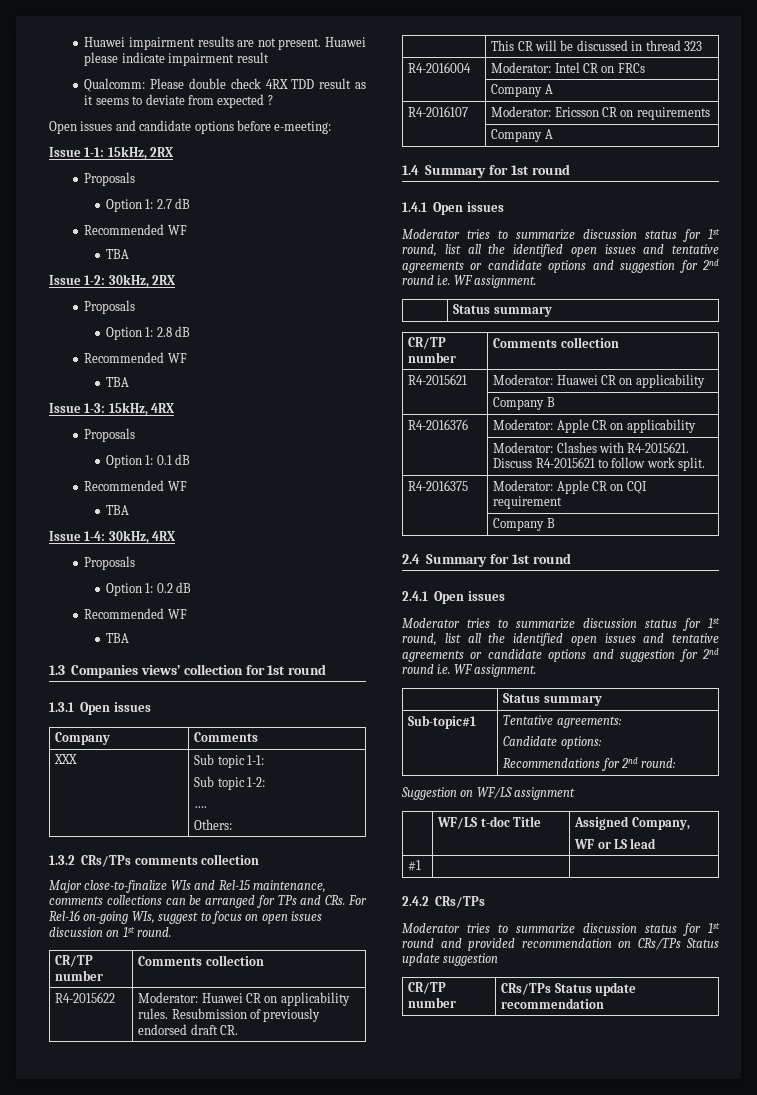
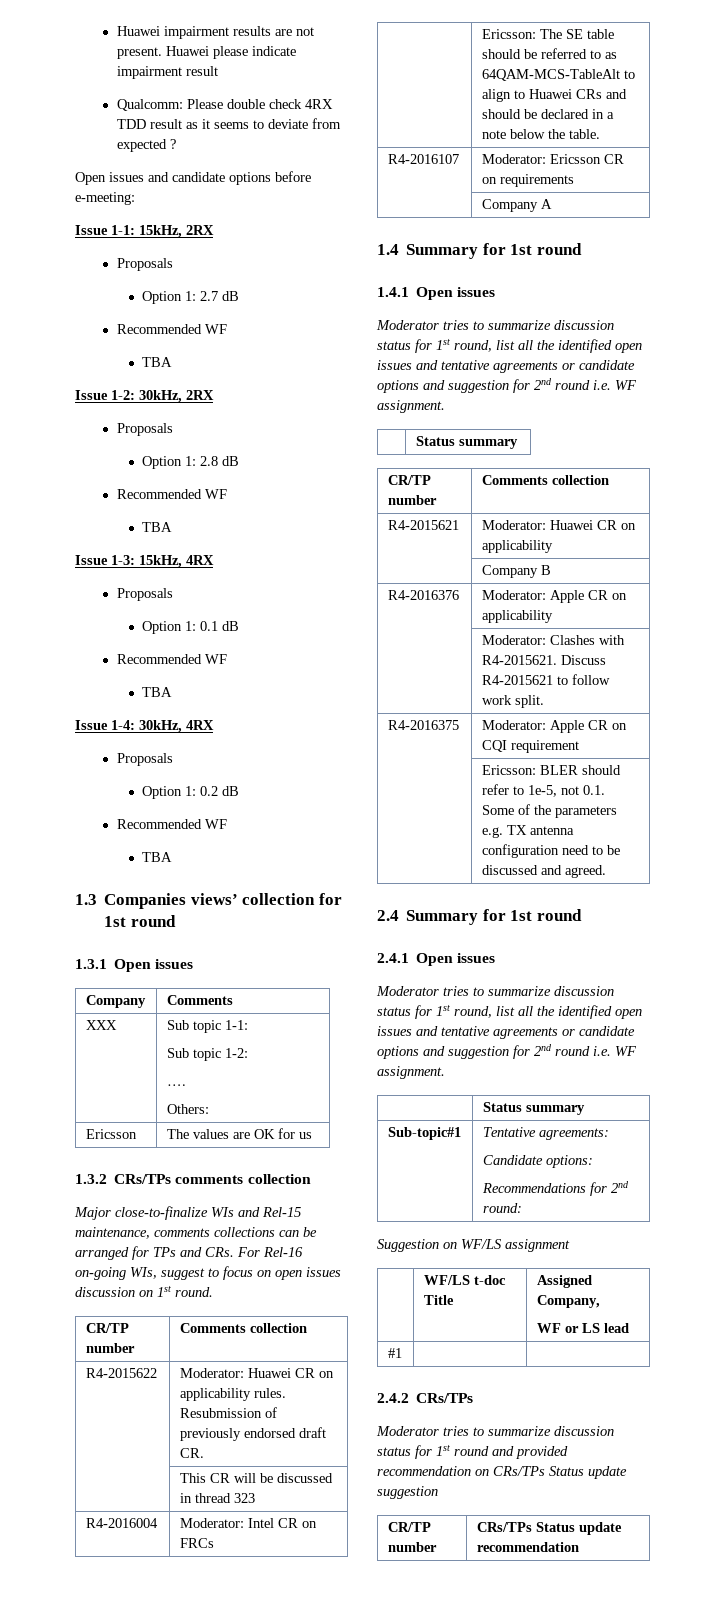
(233, 824) none -> [85,1129,137,1139] [166,1128,312,1139] // Ericsson | The values are OK for us
[491,84,553,97] Company A -> [481,29,614,39] [481,48,617,59] [481,69,635,81] [481,89,627,102] [481,109,614,119] [481,129,600,139] Ericsson: The SE table should be referred to as 64QAM-MCS-TableAlt to align to Huawei CRs and should be declared in a note below the table.
[493,518,555,531] Company B -> [481,765,621,775] [481,784,605,797] [481,804,617,818] [481,825,574,838] [481,844,620,858] [481,865,606,878] Ericsson: BLER should refer to 1e-5, not 0.1. Some of the parameters e.g. TX antenna configuration need to be discussed and agreed.

